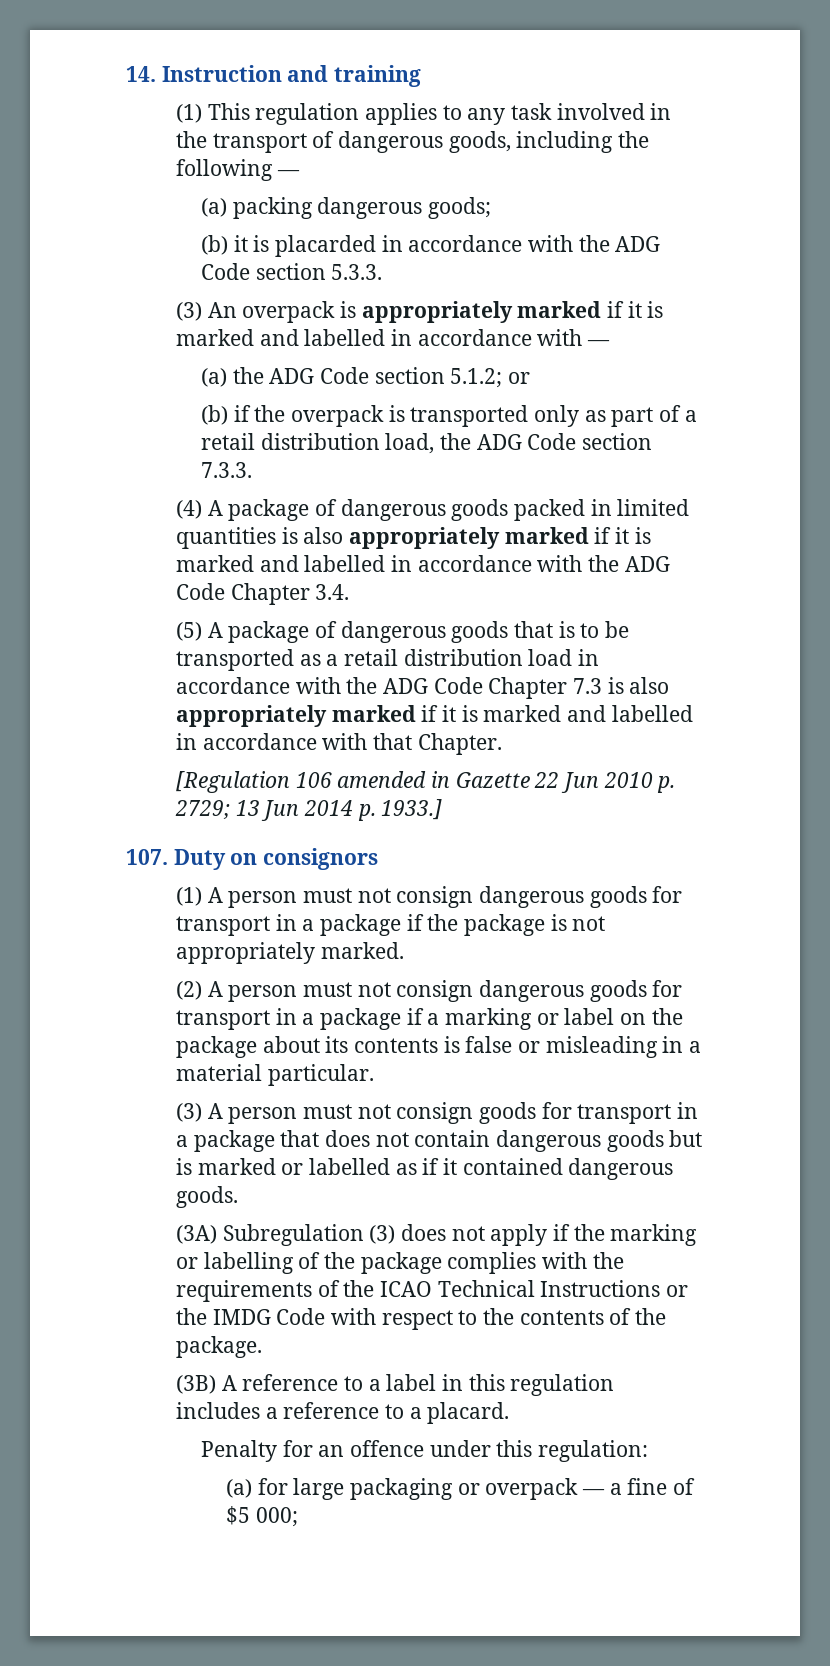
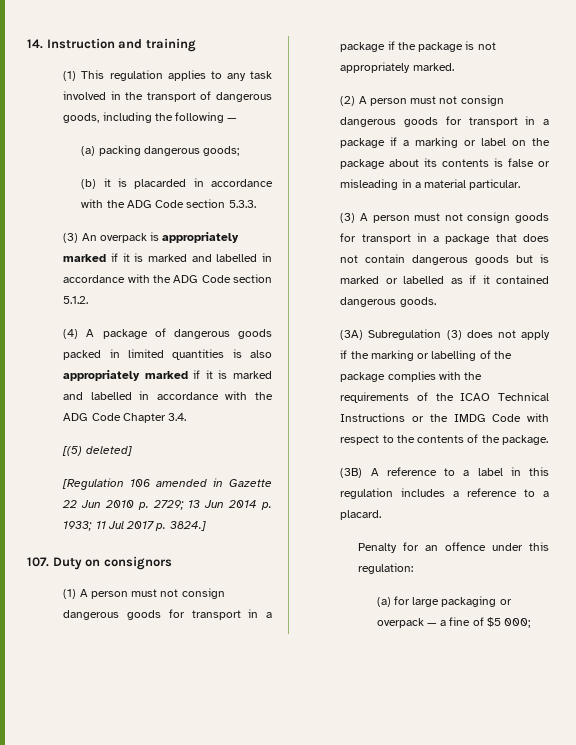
[587,340,611,346] [201,367,531,388] [201,405,697,427] [201,433,653,454] [201,462,253,478] — // (a) the ADG Code section 5.1.2; or // (b) if the overpack is transported only as part of a retail distribution load, the ADG Code section 7.3.3. -> [152,274,272,283] [63,296,89,304] the ADG Code section 5.1.2.
[176,621,630,643] [176,649,600,671] [176,677,670,699] [176,705,693,727] [176,733,502,755] (5) A package of dangerous goods that is to be transported as a retail distribution load in accordance with the ADG Code Chapter 7.3 is also appropriately marked if it is marked and labelled in accordance with that Chapter. -> [62,446,132,456] [(5) deleted]
[381,799,443,820] 1933.] -> [63,521,206,531] 1933; 11 Jul 2017 p. 3824.]

